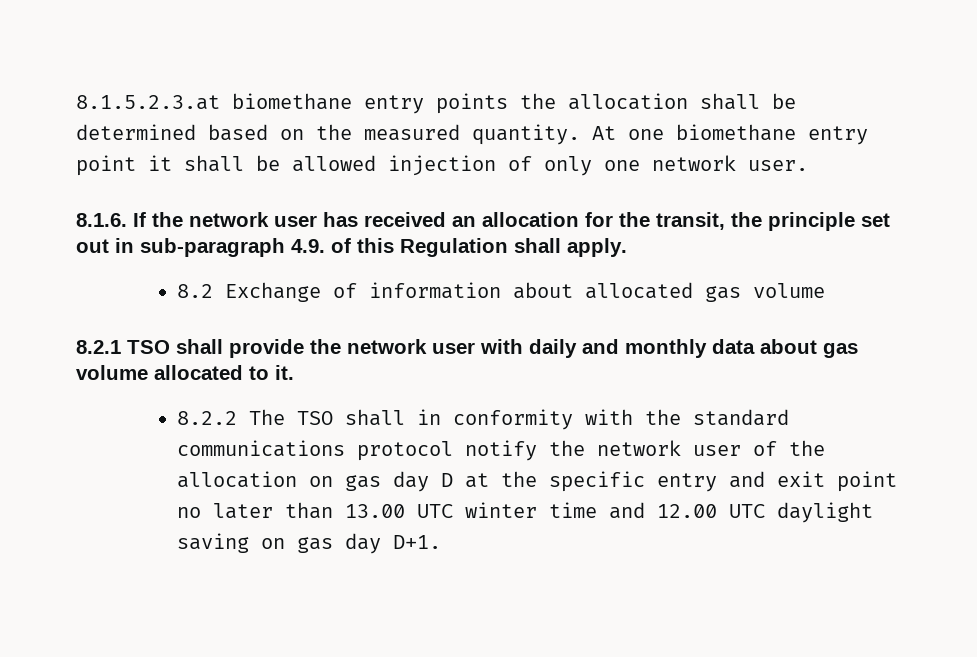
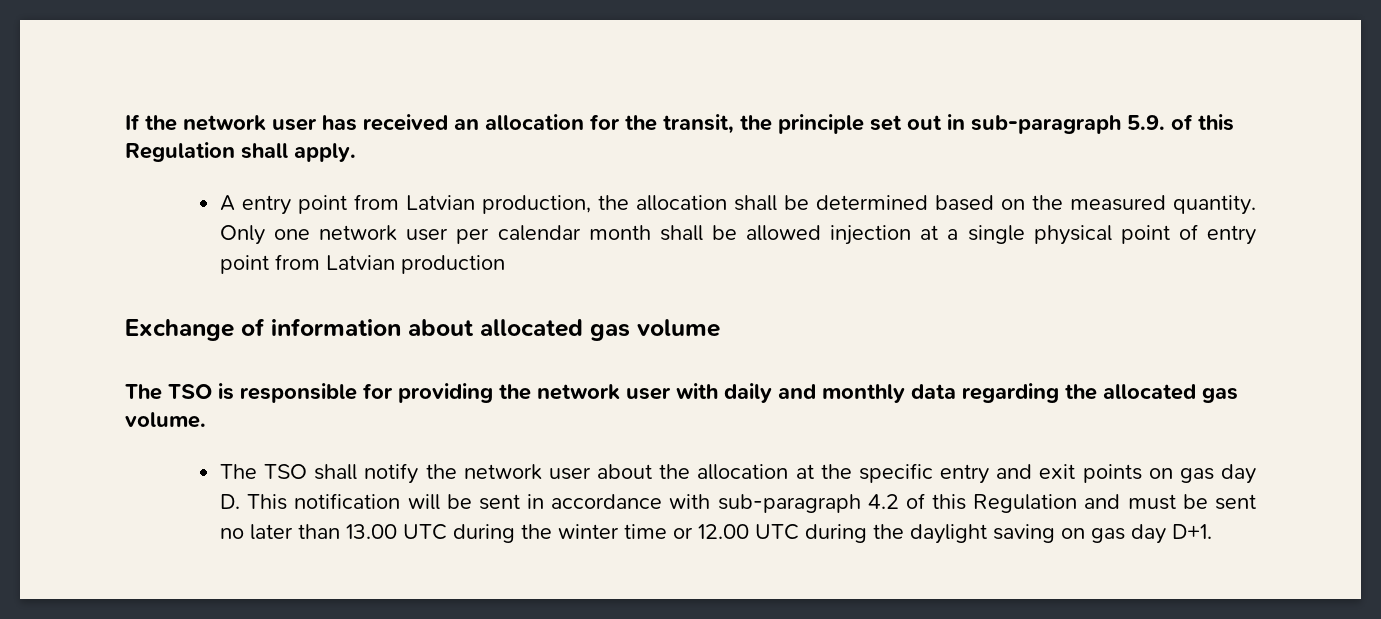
[76,93,796,114] [76,124,868,145] [76,155,808,176] [76,213,127,227] 8.1.5.2.3.at biomethane entry points the allocation shall be determined based on the measured quantity. At one biomethane entry point it shall be allowed injection of only one network user. // 8.1.6. -> (125, 122) none
[291,239,325,253] 4.9. -> [1127,115,1165,130] 5.9.
[177,284,214,298] 8.2 -> [220,194,1256,215] [220,224,1256,245] [220,254,506,274] A entry point from Latvian production, the allocation shall be determined based on the measured quantity. Only one network user per calendar month shall be allowed injection at a single physical point of entry point from Latvian production //
[76,339,304,358] 8.2.1 TSO shall provide -> [125,383,493,403] The TSO is responsible for providing
[760,339,858,358] [76,365,294,380] [177,409,790,430] [177,440,454,461] about gas volume allocated to it. // 8.2.2 The TSO shall in conformity with the standard communications protocol -> [962,383,1238,403] [125,412,206,428] [220,464,358,480] regarding the allocated gas volume. // The TSO shall
[753,440,826,456] [177,471,454,492] of the allocation on gas day D -> [597,464,789,480] about the allocation
[837,471,898,492] point -> [1082,464,1256,484] [220,493,1257,513] points on gas day D. This notification will be sent in accordance with sub-paragraph 4.2 of this Regulation and must be sent
(454, 511) none -> [453,524,553,543] during the
[609,502,646,519] and -> [673,527,694,539] or
(766, 511) none -> [805,524,905,543] during the

